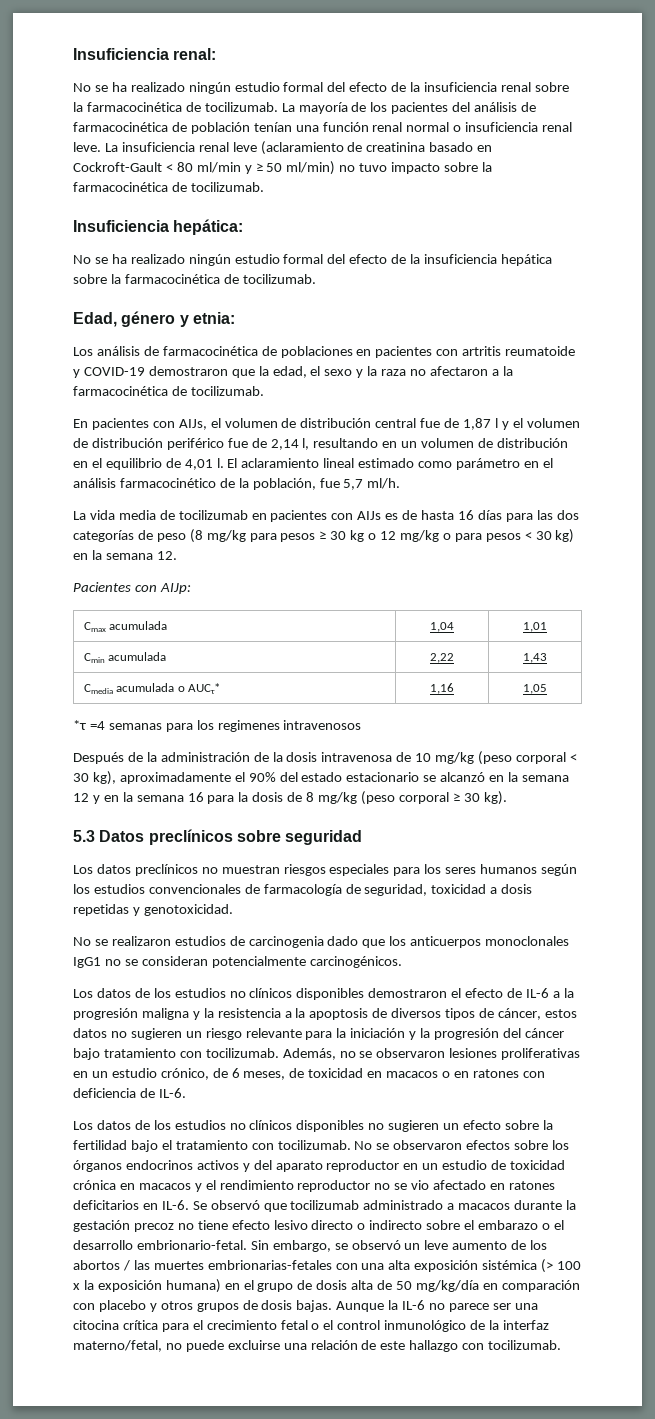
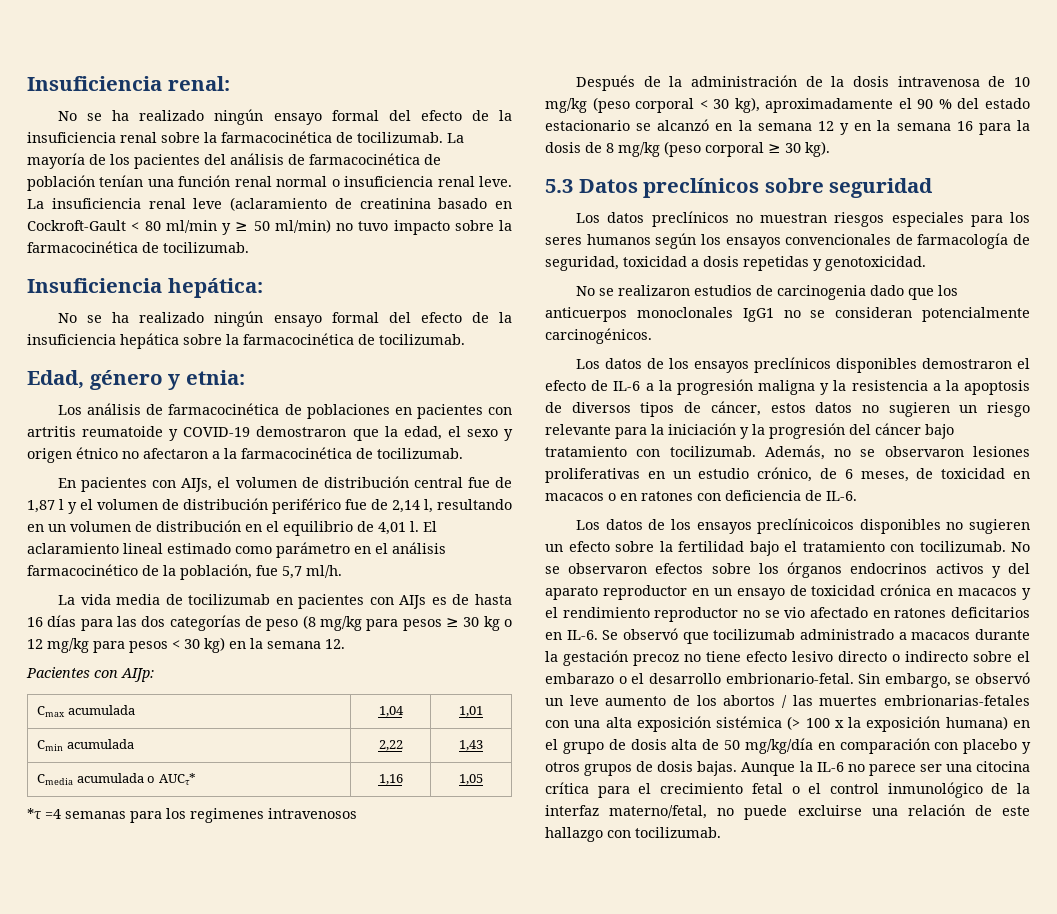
[234,82,280,92] estudio -> [273,113,322,125] ensayo
[234,254,280,264] estudio -> [273,315,322,327] ensayo
[367,366,407,376] la raza -> [27,447,118,463] origen étnico
[442,533,451,540] o -> (89, 645) none
[248,772,276,782] 90% -> [917,99,952,109] 90 %
[93,884,145,894] estudios -> [725,237,781,249] ensayos
[174,988,293,998] estudios no clínicos -> [694,357,832,373] ensayos preclínicos
[174,1120,293,1130] estudios no clínicos -> [696,518,855,534] ensayos preclínicoicos
[442,1160,488,1170] estudio -> [736,588,785,600] ensayo

